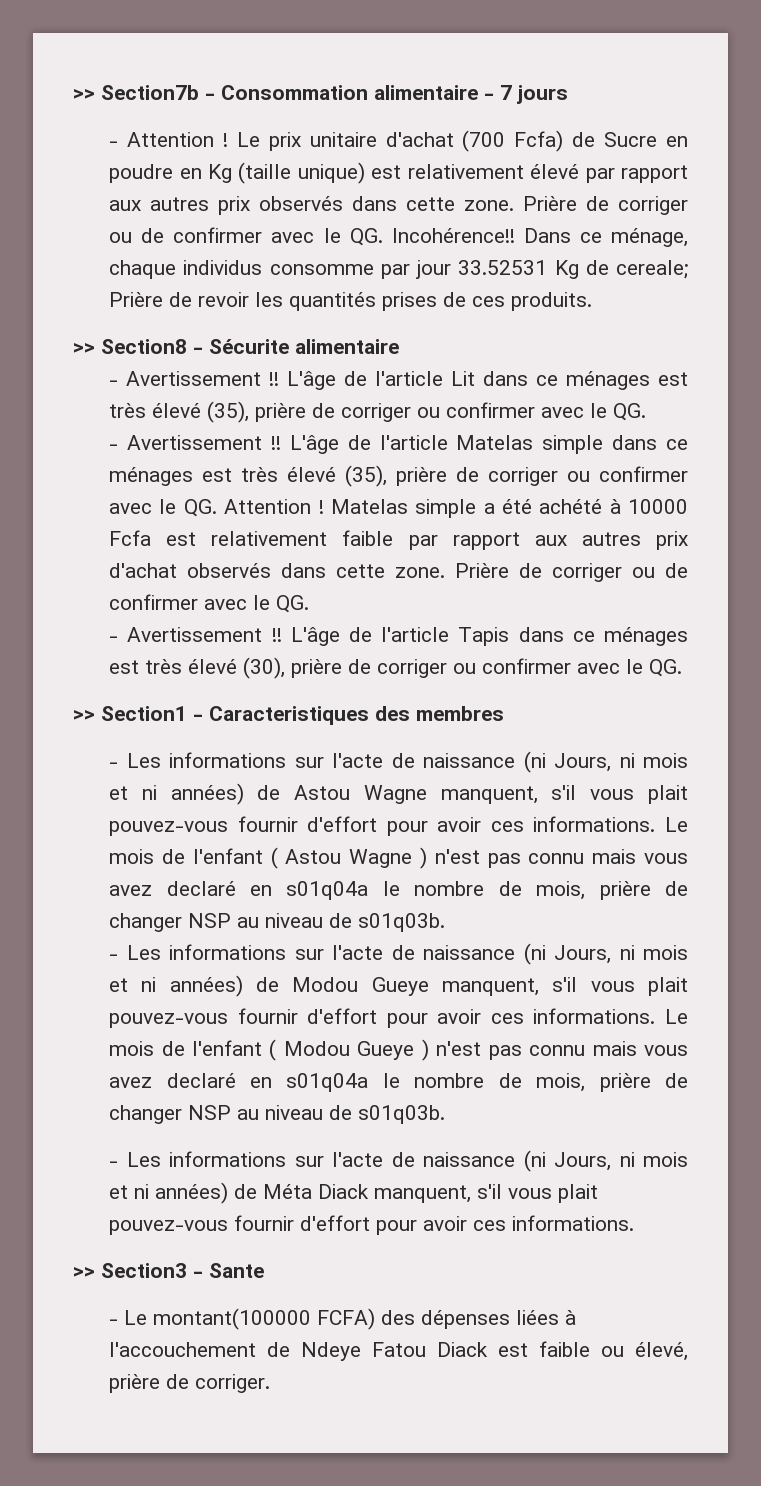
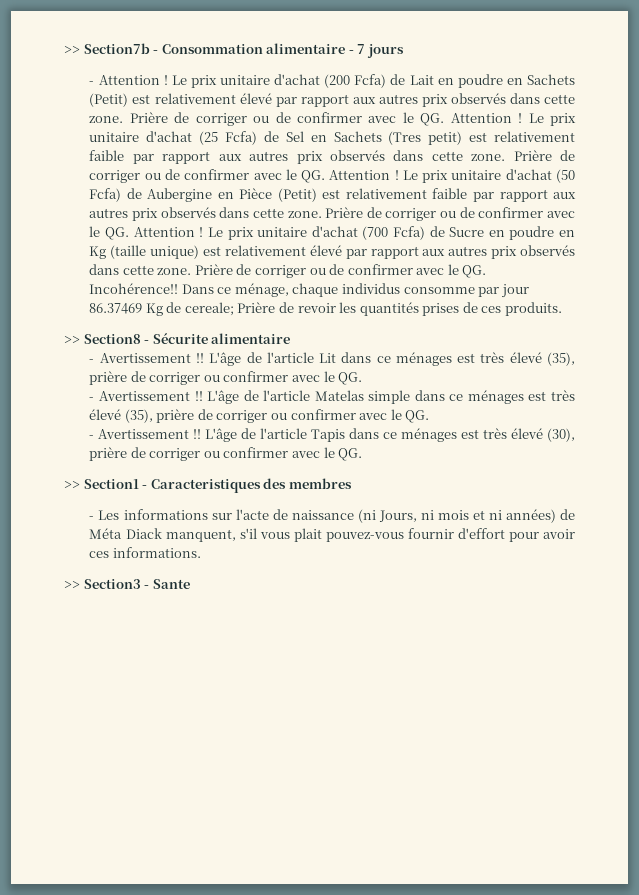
(454, 139) none -> [324,74,576,88] [89,93,576,107] [89,112,576,126] [89,131,576,145] [89,150,576,164] [89,169,576,183] [89,188,576,202] [89,207,576,221] [89,226,358,240] (200 Fcfa) de Lait en poudre en Sachets (Petit) est relativement élevé par rapport aux autres prix observés dans cette zone. Prière de corriger ou de confirmer avec le QG. Attention ! Le prix unitaire d'achat (25 Fcfa) de Sel en Sachets (Tres petit) est relativement faible par rapport aux autres prix observés dans cette zone. Prière de corriger ou de confirmer avec le QG. Attention ! Le prix unitaire d'achat (50 Fcfa) de Aubergine en Pièce (Petit) est relativement faible par rapport aux autres prix observés dans cette zone. Prière de corriger ou de confirmer avec le QG. Attention ! Le prix unitaire d'achat
[458,260,548,275] 33.52531 -> [89,303,143,314] 86.37469
[224,499,688,518] [109,530,688,550] [109,563,688,582] [109,594,310,613] Attention ! Matelas simple a été achété à 10000 Fcfa est relativement faible par rapport aux autres prix d'achat observés dans cette zone. Prière de corriger ou de confirmer avec le QG. -> (430, 416) none
[109,751,689,773] [109,783,689,805] [109,816,689,836] [109,847,689,869] [109,881,688,900] [109,913,446,932] [109,943,689,965] [109,975,689,997] [109,1008,689,1028] [109,1039,688,1061] [109,1073,688,1092] [109,1105,446,1124] // - Les informations sur l'acte de naissance (ni Jours, ni mois et ni années) de Astou Wagne manquent, s'il vous plait pouvez-vous fournir d'effort pour avoir ces informations. Le mois de l'enfant ( Astou Wagne ) n'est pas connu mais vous avez declaré en s01q04a le nombre de mois, prière de changer NSP au niveau de s01q03b. // - Les informations sur l'acte de naissance (ni Jours, ni mois et ni années) de Modou Gueye manquent, s'il vous plait pouvez-vous fournir d'effort pour avoir ces informations. Le mois de l'enfant ( Modou Gueye ) n'est pas connu mais vous avez declaré en s01q04a le nombre de mois, prière de changer NSP au niveau de s01q03b. -> (352, 483) none
[109,1308,577,1330] [109,1341,688,1361] [109,1374,271,1393] // - Le montant(100000 FCFA) des dépenses liées à l'accouchement de Ndeye Fatou Diack est faible ou élevé, prière de corriger. -> (190, 584) none

